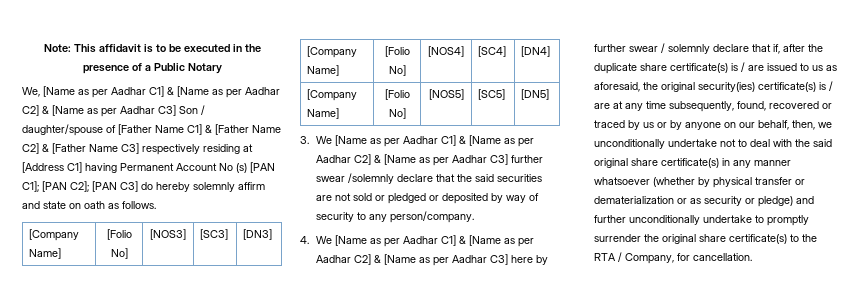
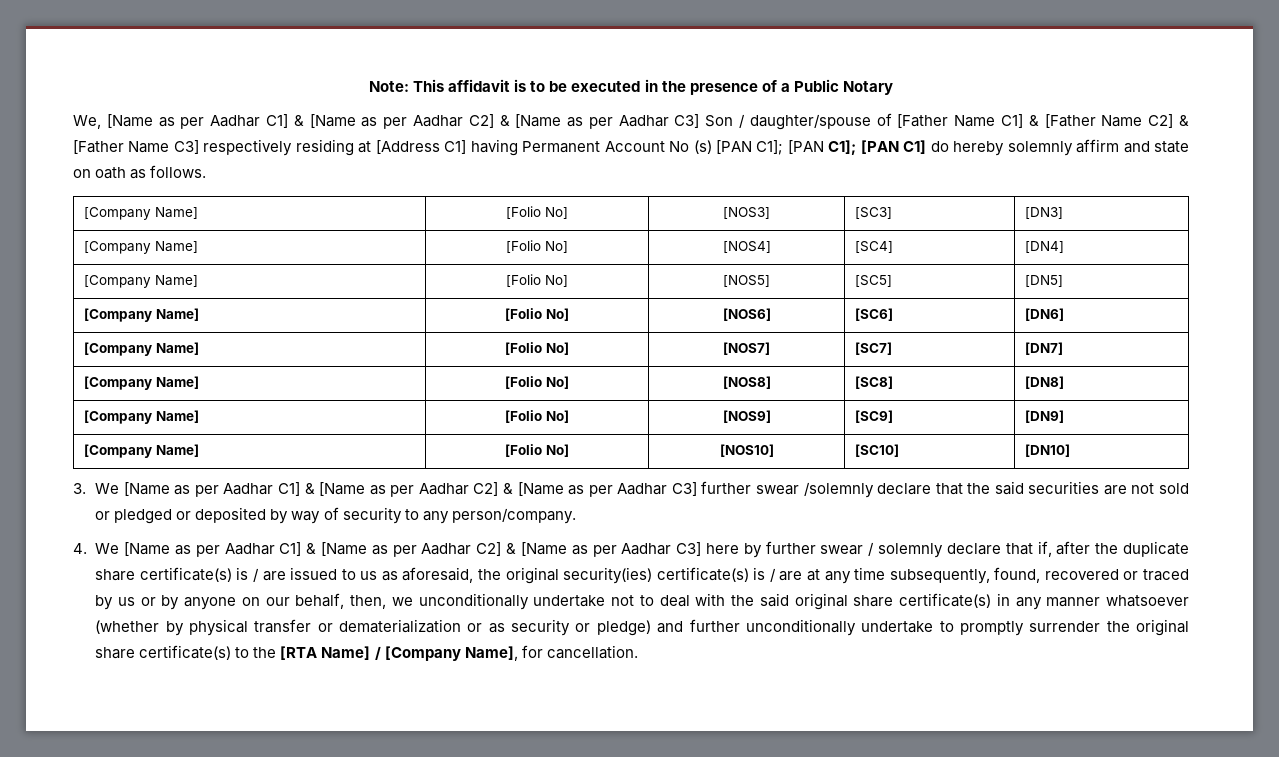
[70,181,138,192] C2]; [PAN C3] -> [828,140,927,155] C1]; [PAN C1]
(550, 94) none -> [84,308,200,322] [505,308,569,321] [722,308,771,321] [855,308,894,321] [1025,308,1065,321] [84,342,200,356] [505,342,569,355] [723,342,770,355] [855,342,893,355] [1025,342,1064,355] [84,376,200,390] [505,376,569,389] [722,376,771,389] [855,376,894,389] [1025,376,1065,389] [84,410,200,424] [505,410,569,423] [722,410,771,423] [855,410,894,423] [1025,410,1065,423] [84,444,200,458] [505,444,569,457] [719,444,774,457] [855,444,900,457] [1025,444,1071,457] // [Company Name] | [Folio No] | [NOS6] | [SC6] | [DN6] // [Company Name] | [Folio No] | [NOS7] | [SC7] | [DN7] // [Company Name] | [Folio No] | [NOS8] | [SC8] | [DN8] // [Company Name] | [Folio No] | [NOS9] | [SC9] | [DN9] // [Company Name] | [Folio No] | [NOS10] | [SC10] | [DN10]
[593,252,674,264] RTA / Company, -> [280,646,518,661] [RTA Name] / [Company Name],

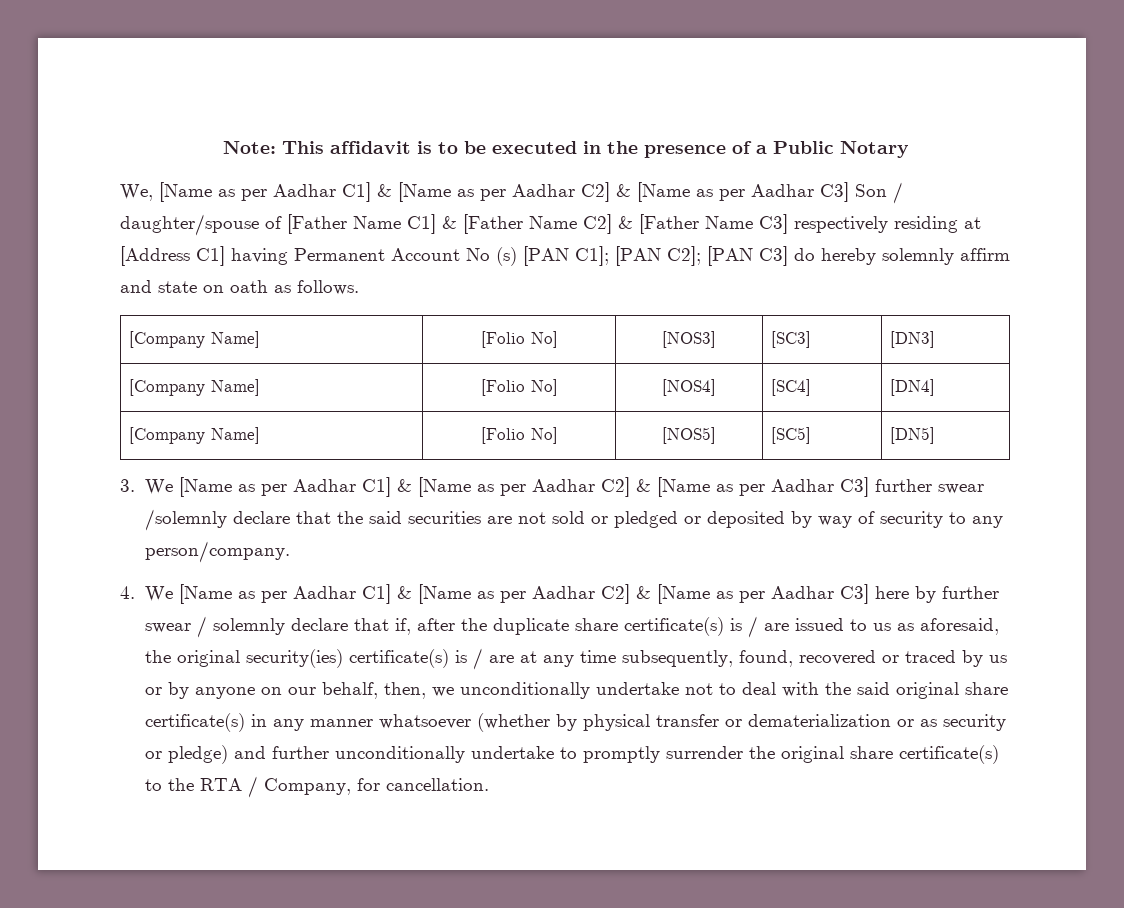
[828,140,927,155] C1]; [PAN C1] -> [667,246,788,266] C2]; [PAN C3]
[84,308,200,322] [505,308,569,321] [722,308,771,321] [855,308,894,321] [1025,308,1065,321] [84,342,200,356] [505,342,569,355] [723,342,770,355] [855,342,893,355] [1025,342,1064,355] [84,376,200,390] [505,376,569,389] [722,376,771,389] [855,376,894,389] [1025,376,1065,389] [84,410,200,424] [505,410,569,423] [722,410,771,423] [855,410,894,423] [1025,410,1065,423] [84,444,200,458] [505,444,569,457] [719,444,774,457] [855,444,900,457] [1025,444,1071,457] // [Company Name] | [Folio No] | [NOS6] | [SC6] | [DN6] // [Company Name] | [Folio No] | [NOS7] | [SC7] | [DN7] // [Company Name] | [Folio No] | [NOS8] | [SC8] | [DN8] // [Company Name] | [Folio No] | [NOS9] | [SC9] | [DN9] // [Company Name] | [Folio No] | [NOS10] | [SC10] | [DN10] -> (935, 435) none
[280,646,518,661] [RTA Name] / [Company Name], -> [199,776,351,798] RTA / Company,

